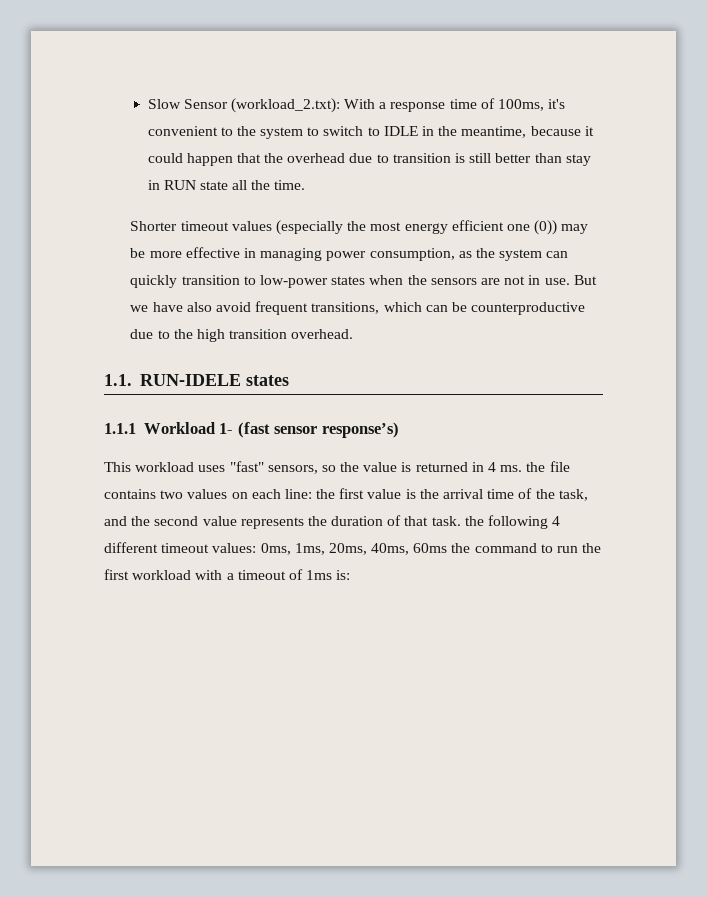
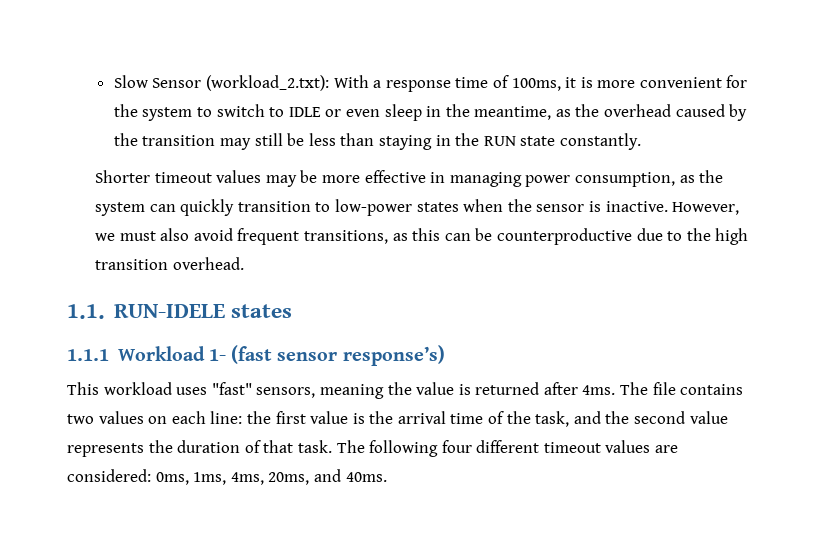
[548,99,566,109] [147,126,233,136] it's convenient to -> [565,75,748,88] it is more convenient for
[421,126,594,138] [147,153,591,166] [147,180,306,190] [130,220,558,235] in the meantime, because it could happen that the overhead due to transition is still better than stay in RUN state all the time. // Shorter timeout values (especially the most energy efficient one (0)) -> [325,104,748,121] [113,133,641,150] [95,170,262,183] or even sleep in the meantime, as the overhead caused by the transition may still be less than staying in the RUN state constantly. // Shorter timeout values
[430,275,597,285] [130,302,183,312] sensors are not in use. But we have -> [536,201,740,215] [95,231,156,241] sensor is inactive. However, we must
[383,302,422,312] which -> [392,228,441,241] as this
[321,465,336,472] so -> [319,384,384,399] meaning
[471,462,546,472] in 4 ms. the -> [543,382,649,395] after 4ms. The
[464,515,561,529] [104,542,602,555] [104,569,351,580] the following 4 different timeout values: 0ms, 1ms, 20ms, 40ms, 60ms the command to run the first workload with a timeout of 1ms is: -> [336,440,679,457] [67,469,387,485] The following four different timeout values are considered: 0ms, 1ms, 4ms, 20ms, and 40ms.

